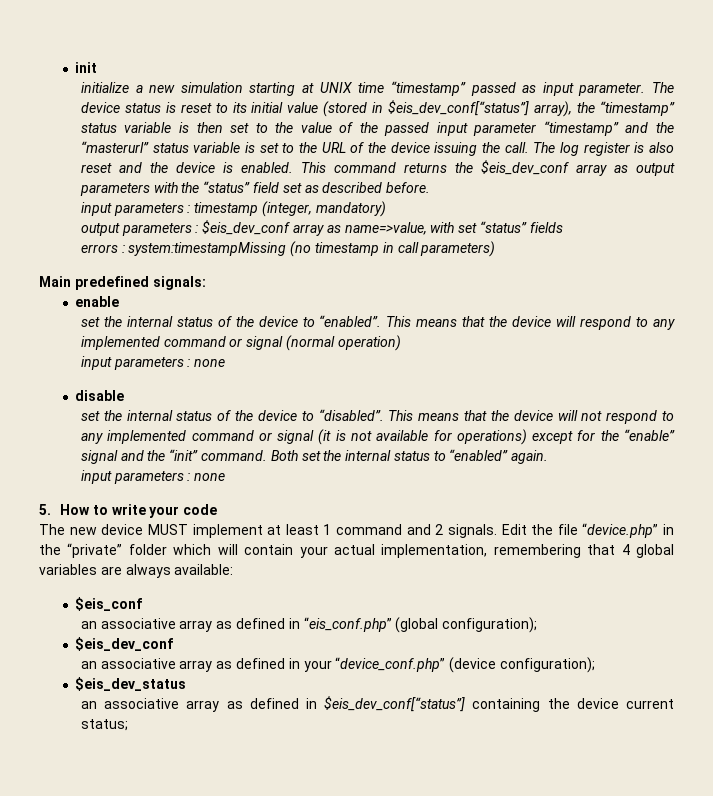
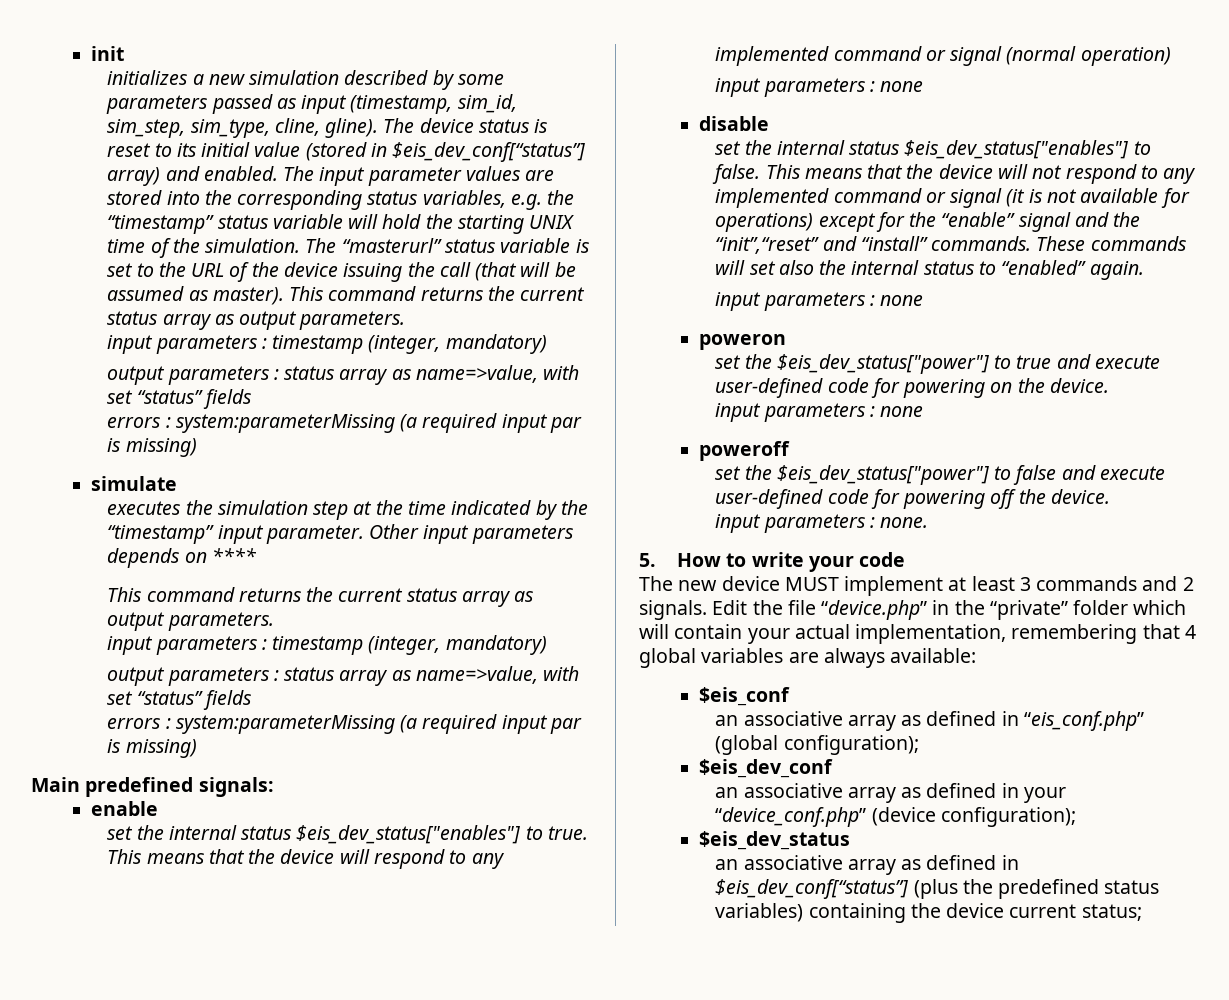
[80,82,129,93] initialize -> [107,70,189,85] initializes
[249,81,646,96] starting at UNIX time “timestamp” passed as input parameter. -> [344,70,504,90] [106,94,517,114] [107,118,379,138] described by some parameters passed as input (timestamp, sim_id, sim_step, sim_type, cline, gline).
[534,101,675,117] [80,121,674,136] array), the “timestamp” status variable is then set to the value of the passed input parameter “timestamp” and the -> [107,166,555,186] [107,190,575,210] [107,214,575,234] [107,238,337,258] array) and enabled. The input parameter values are stored into the corresponding status variables, e.g. the “timestamp” status variable will hold the starting UNIX time of the simulation. The
[504,142,674,156] [80,160,675,176] [79,181,431,196] [80,201,386,217] [80,220,563,236] [80,241,496,257] call. The log register is also reset and the device is enabled. This command returns the $eis_dev_conf array as output parameters with the “status” field set as described before. // input parameters : timestamp (integer, mandatory) // output parameters : $eis_dev_conf array as name=>value, with set “status” fields // errors : system:timestampMissing (no timestamp in call parameters) -> [439,262,576,281] [107,286,586,305] [107,311,406,330] [107,334,547,354] [107,365,580,385] [107,389,252,409] [107,413,582,433] [107,438,197,457] [90,476,177,491] [107,500,588,520] [107,524,574,544] [107,548,256,568] [107,587,535,607] [107,612,274,631] [107,635,547,655] [107,666,580,686] [107,690,252,710] [107,714,582,734] [107,739,197,758] call (that will be assumed as master). This command returns the current status array as output parameters. // input parameters : timestamp (integer, mandatory) // output parameters : status array as name=>value, with set “status” fields // errors : system:parameterMissing (a required input par is missing) // simulate // executes the simulation step at the time indicated by the “timestamp” input parameter. Other input parameters depends on **** // This command returns the current status array as output parameters. // input parameters : timestamp (integer, mandatory) // output parameters : status array as name=>value, with set “status” fields // errors : system:parameterMissing (a required input par is missing)
[217,315,382,327] of the device to “enabled”. -> [296,825,588,844] $eis_dev_status["enables"] to true.
[217,409,384,421] of the device to “disabled”. -> [904,140,1151,159] [712,164,761,184] $eis_dev_status["enables"] to false.
[169,449,321,461] “init” command. Both set -> [715,236,1187,254] [715,260,814,275] “init”,“reset” and “install” commands. These commands will set also
(226, 477) none -> [698,334,786,350] [715,354,1160,374] [715,378,1109,398] [715,403,924,422] [698,441,790,461] [715,465,1165,485] [715,489,1110,509] [715,514,929,533] // poweron // set the $eis_dev_status["power"] to true and execute user-defined code for powering on the device. // input parameters : none // poweroff // set the $eis_dev_status["power"] to false and execute user-defined code for powering off the device. // input parameters : none.
[323,524,402,535] 1 command -> [1019,576,1138,591] 3 commands
(466, 704) none -> [913,879,1160,899] [715,903,804,922] (plus the predefined status variables)

